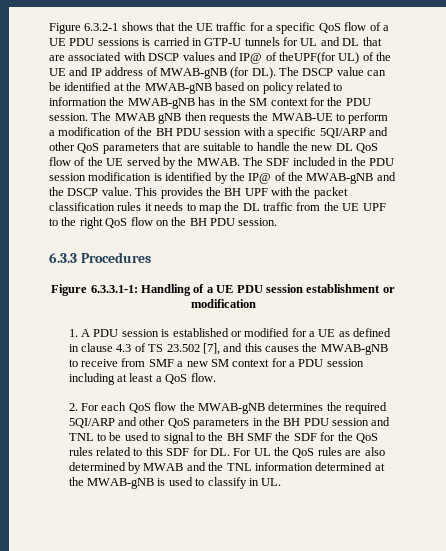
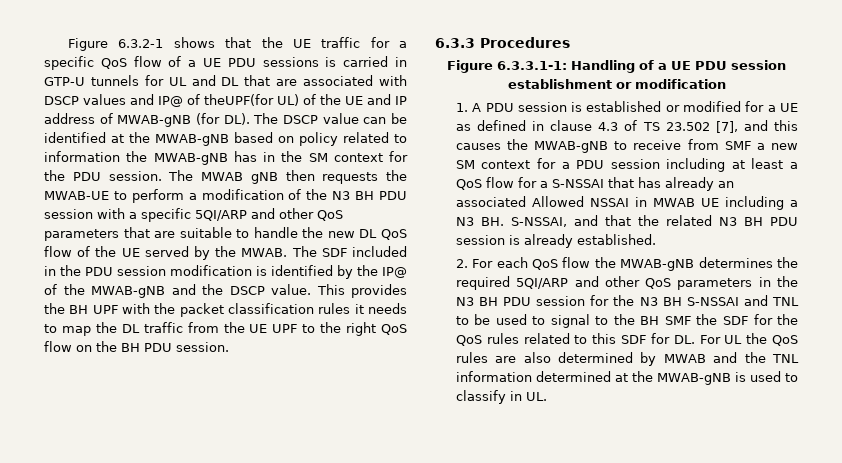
(153, 131) none -> [332,191,351,200] N3
[190,373,216,382] flow. -> [485,177,734,191] [455,196,798,210] [455,215,798,227] [455,234,656,248] flow for a S-NSSAI that has already an associated Allowed NSSAI in MWAB UE including a N3 BH. S-NSSAI, and that the related N3 BH PDU session is already established.
[283,418,370,426] BH PDU session -> [455,295,739,306] N3 BH PDU session for the N3 BH S-NSSAI

